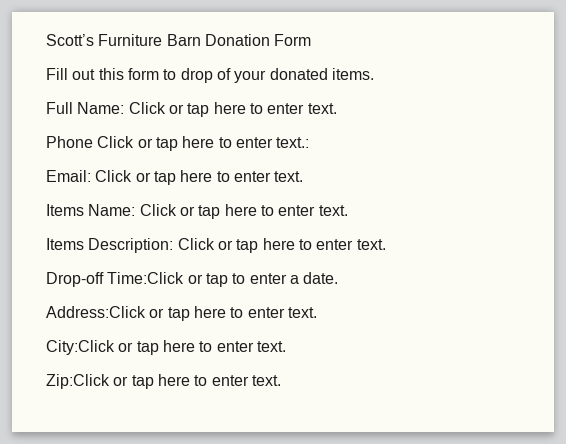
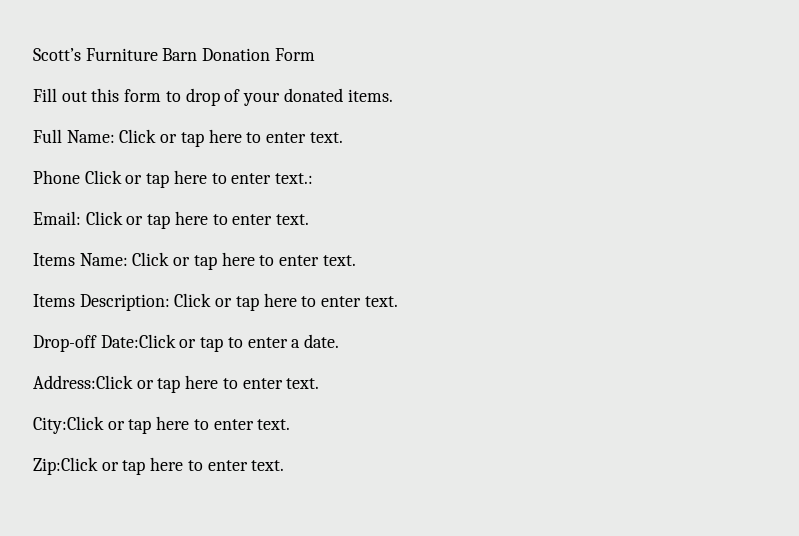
[107,272,185,284] Time:Click -> [100,334,176,348] Date:Click

